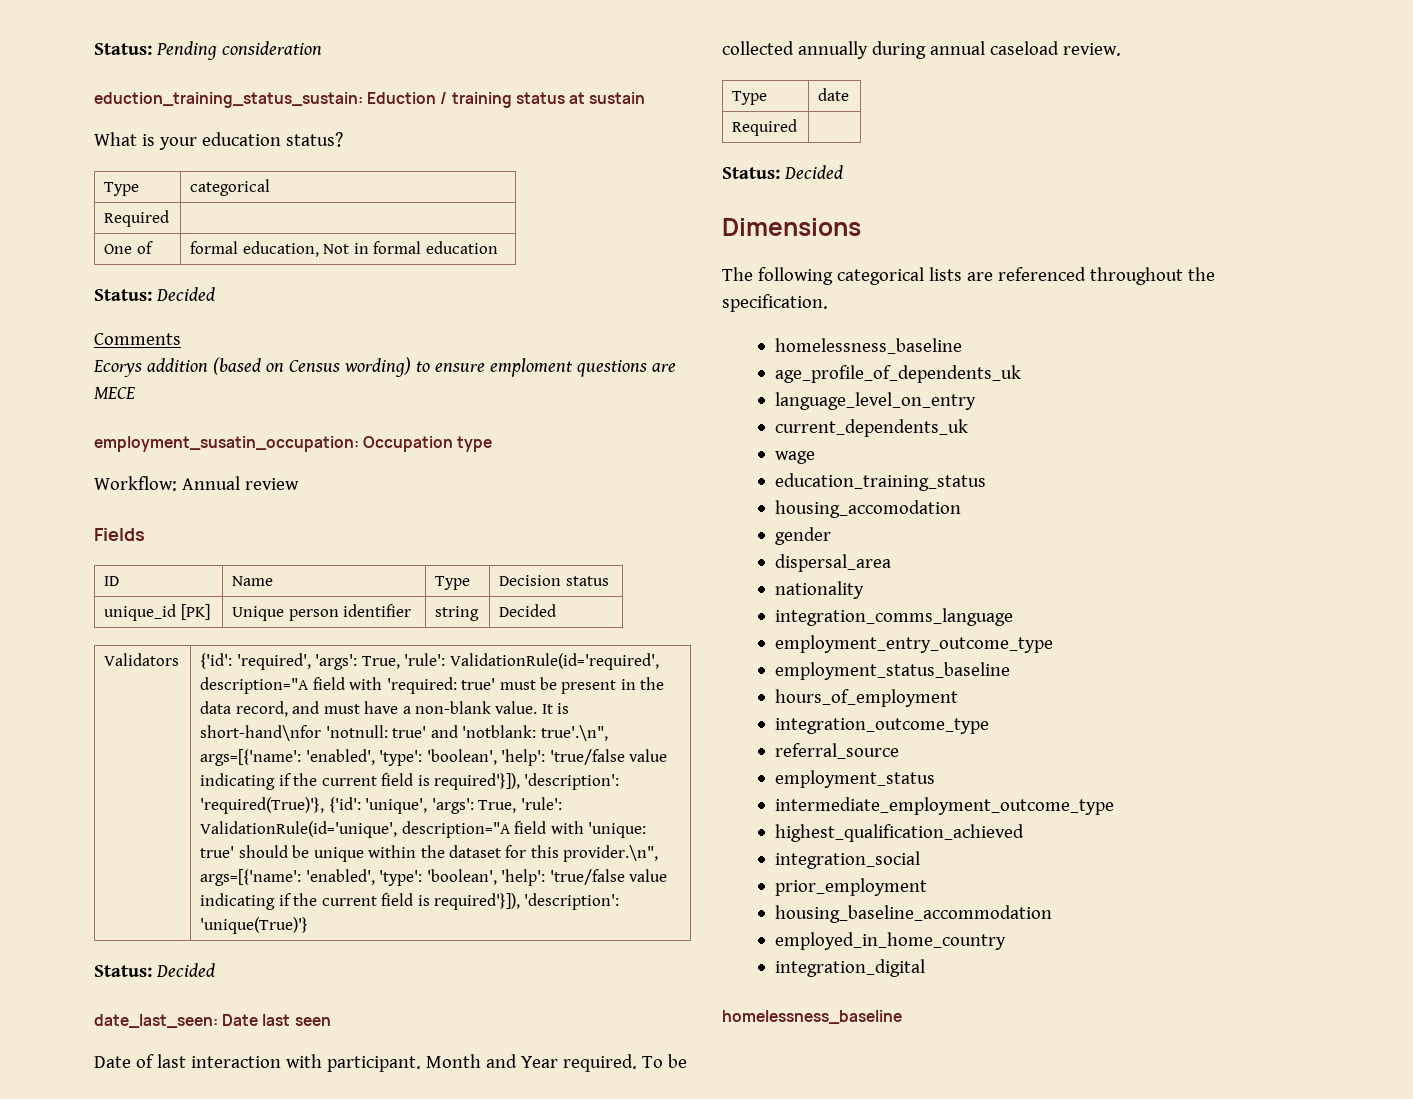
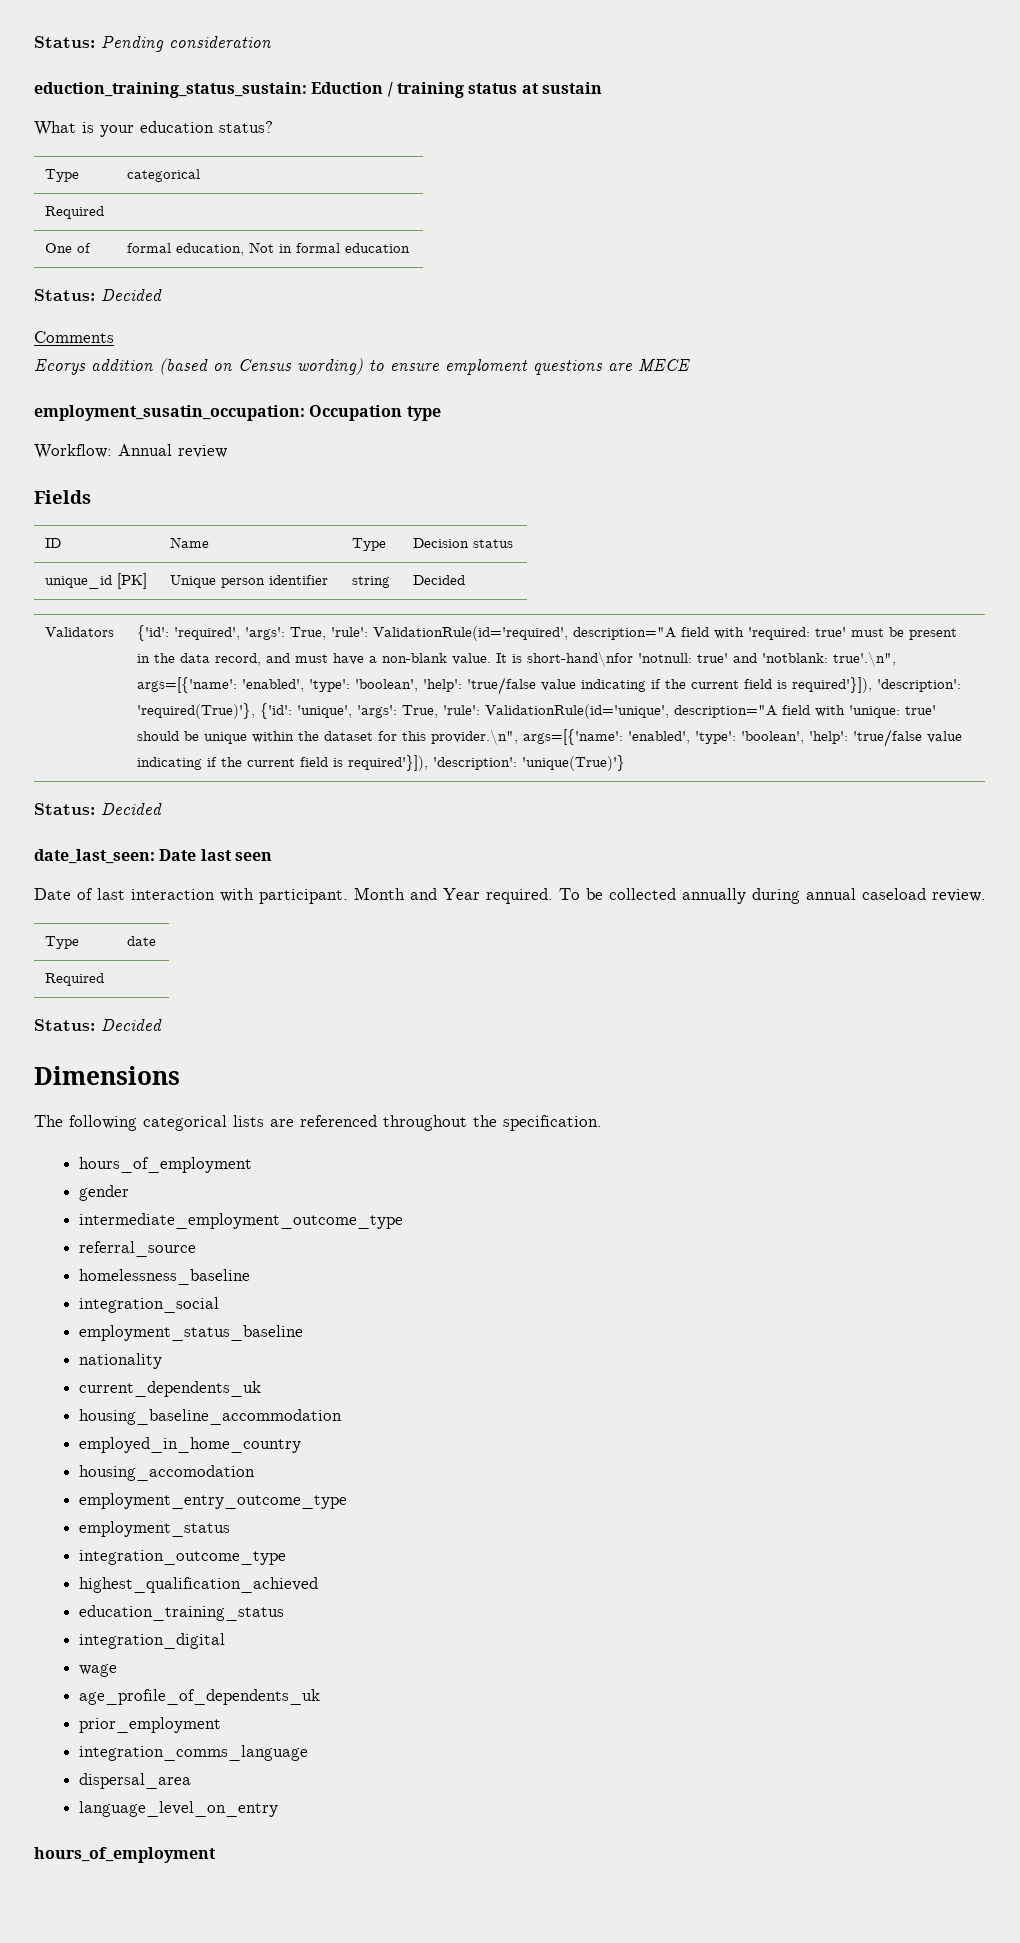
[774,338,962,354] [774,365,1021,383] [774,392,976,410] [774,419,968,437] [774,451,815,464] [774,473,986,491] [774,500,961,518] [774,527,831,545] [774,554,891,572] [774,581,864,599] [774,608,1013,626] [774,635,1053,653] [774,662,1010,680] [774,689,958,707] [774,718,989,734] [774,743,899,759] [774,770,935,788] [774,797,1114,815] [774,824,1024,842] [774,851,920,869] [774,878,927,896] [774,905,1052,923] [774,932,1006,950] [774,959,925,977] [722,1010,902,1024] homelessness_baseline // age_profile_of_dependents_uk // language_level_on_entry // current_dependents_uk // wage // education_training_status // housing_accomodation // gender // dispersal_area // nationality // integration_comms_language // employment_entry_outcome_type // employment_status_baseline // hours_of_employment // integration_outcome_type // referral_source // employment_status // intermediate_employment_outcome_type // highest_qualification_achieved // integration_social // prior_employment // housing_baseline_accommodation // employed_in_home_country // integration_digital // homelessness_baseline -> [78,1157,252,1173] [78,1185,129,1201] [78,1213,403,1229] [78,1241,196,1257] [78,1269,250,1285] [78,1297,219,1313] [78,1325,303,1341] [78,1353,162,1369] [78,1381,261,1397] [78,1409,342,1425] [78,1437,301,1453] [78,1465,255,1481] [78,1493,347,1509] [78,1521,230,1537] [78,1550,286,1565] [78,1577,318,1593] [78,1605,284,1621] [78,1633,225,1649] [78,1664,117,1677] [78,1689,320,1705] [78,1717,221,1733] [78,1745,308,1761] [78,1773,191,1789] [78,1801,278,1817] [34,1847,216,1863] hours_of_employment // gender // intermediate_employment_outcome_type // referral_source // homelessness_baseline // integration_social // employment_status_baseline // nationality // current_dependents_uk // housing_baseline_accommodation // employed_in_home_country // housing_accomodation // employment_entry_outcome_type // employment_status // integration_outcome_type // highest_qualification_achieved // education_training_status // integration_digital // wage // age_profile_of_dependents_uk // prior_employment // integration_comms_language // dispersal_area // language_level_on_entry // hours_of_employment

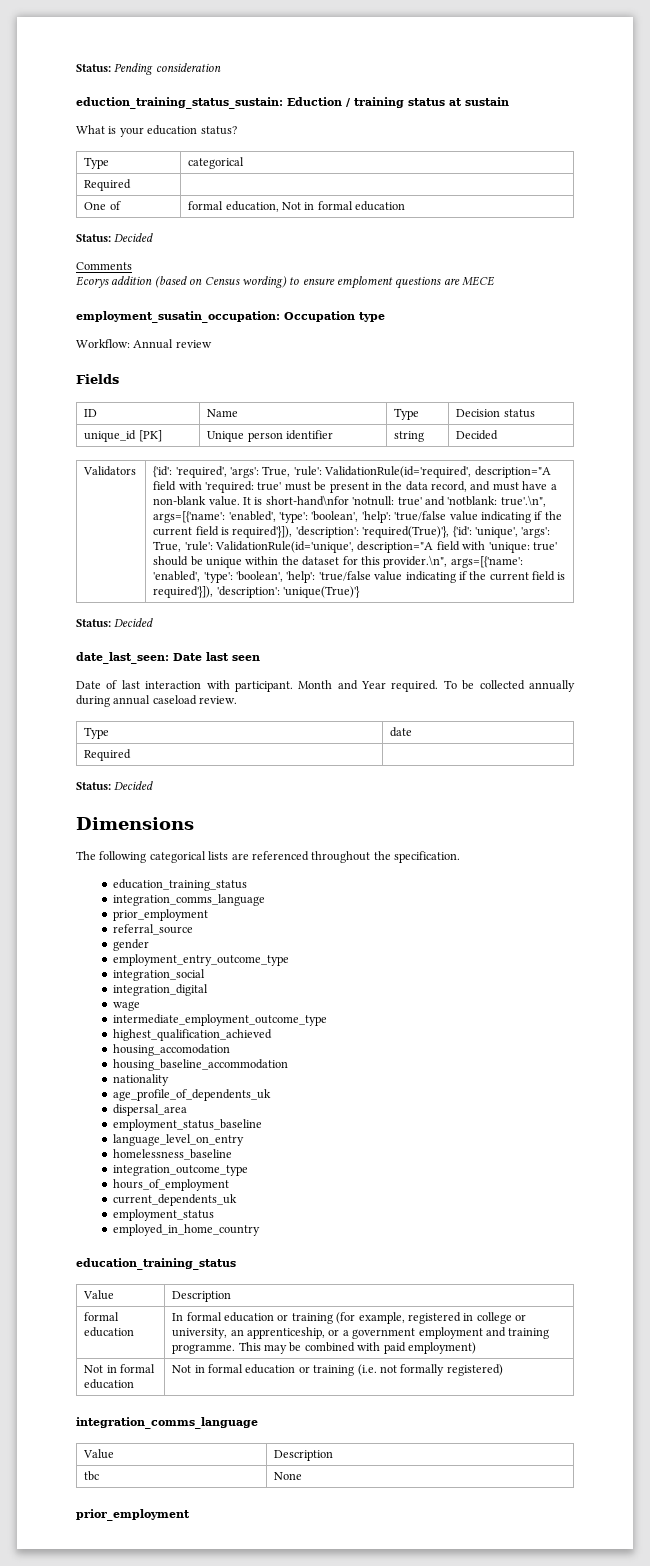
[78,1157,252,1173] [78,1185,129,1201] [78,1213,403,1229] [78,1241,196,1257] [78,1269,250,1285] [78,1297,219,1313] [78,1325,303,1341] [78,1353,162,1369] [78,1381,261,1397] [78,1409,342,1425] [78,1437,301,1453] [78,1465,255,1481] [78,1493,347,1509] [78,1521,230,1537] [78,1550,286,1565] [78,1577,318,1593] [78,1605,284,1621] [78,1633,225,1649] [78,1664,117,1677] hours_of_employment // gender // intermediate_employment_outcome_type // referral_source // homelessness_baseline // integration_social // employment_status_baseline // nationality // current_dependents_uk // housing_baseline_accommodation // employed_in_home_country // housing_accomodation // employment_entry_outcome_type // employment_status // integration_outcome_type // highest_qualification_achieved // education_training_status // integration_digital // wage -> [113,879,248,891] [113,894,266,906] [113,909,209,921] [113,924,194,935] [113,939,150,951] [113,954,290,966] [113,969,206,981] [113,984,209,996] [113,1001,141,1011] [113,1014,328,1026] [113,1029,273,1041] [113,1044,231,1056] [113,1059,289,1071] [113,1074,170,1086] education_training_status // integration_comms_language // prior_employment // referral_source // gender // employment_entry_outcome_type // integration_social // integration_digital // wage // intermediate_employment_outcome_type // highest_qualification_achieved // housing_accomodation // housing_baseline_accommodation // nationality
[78,1717,221,1733] [78,1745,308,1761] // prior_employment // integration_comms_language -> (272, 1095) none
(191, 1781) none -> [113,1119,263,1131] // employment_status_baseline
[34,1847,216,1863] // hours_of_employment -> [113,1149,233,1160] [113,1165,249,1176] [113,1179,230,1191] [113,1194,238,1206] [113,1209,215,1221] [113,1224,261,1236] [76,1258,236,1270] [83,1290,115,1300] [172,1291,232,1302] [84,1312,120,1321] [84,1327,135,1337] [172,1312,527,1324] [172,1327,550,1339] [172,1342,476,1354] [84,1364,156,1373] [84,1379,135,1389] [172,1364,503,1376] [76,1417,258,1429] [83,1449,115,1459] [274,1450,334,1461] [84,1471,100,1481] [274,1472,303,1480] [76,1509,190,1521] // homelessness_baseline // integration_outcome_type // hours_of_employment // current_dependents_uk // employment_status // employed_in_home_country // education_training_status // Value | Description // formal education | In formal education or training (for example, registered in college or university, an apprenticeship, or a government employment and training programme. This may be combined with paid employment) // Not in formal education | Not in formal education or training (i.e. not formally registered) // integration_comms_language // Value | Description // tbc | None // prior_employment

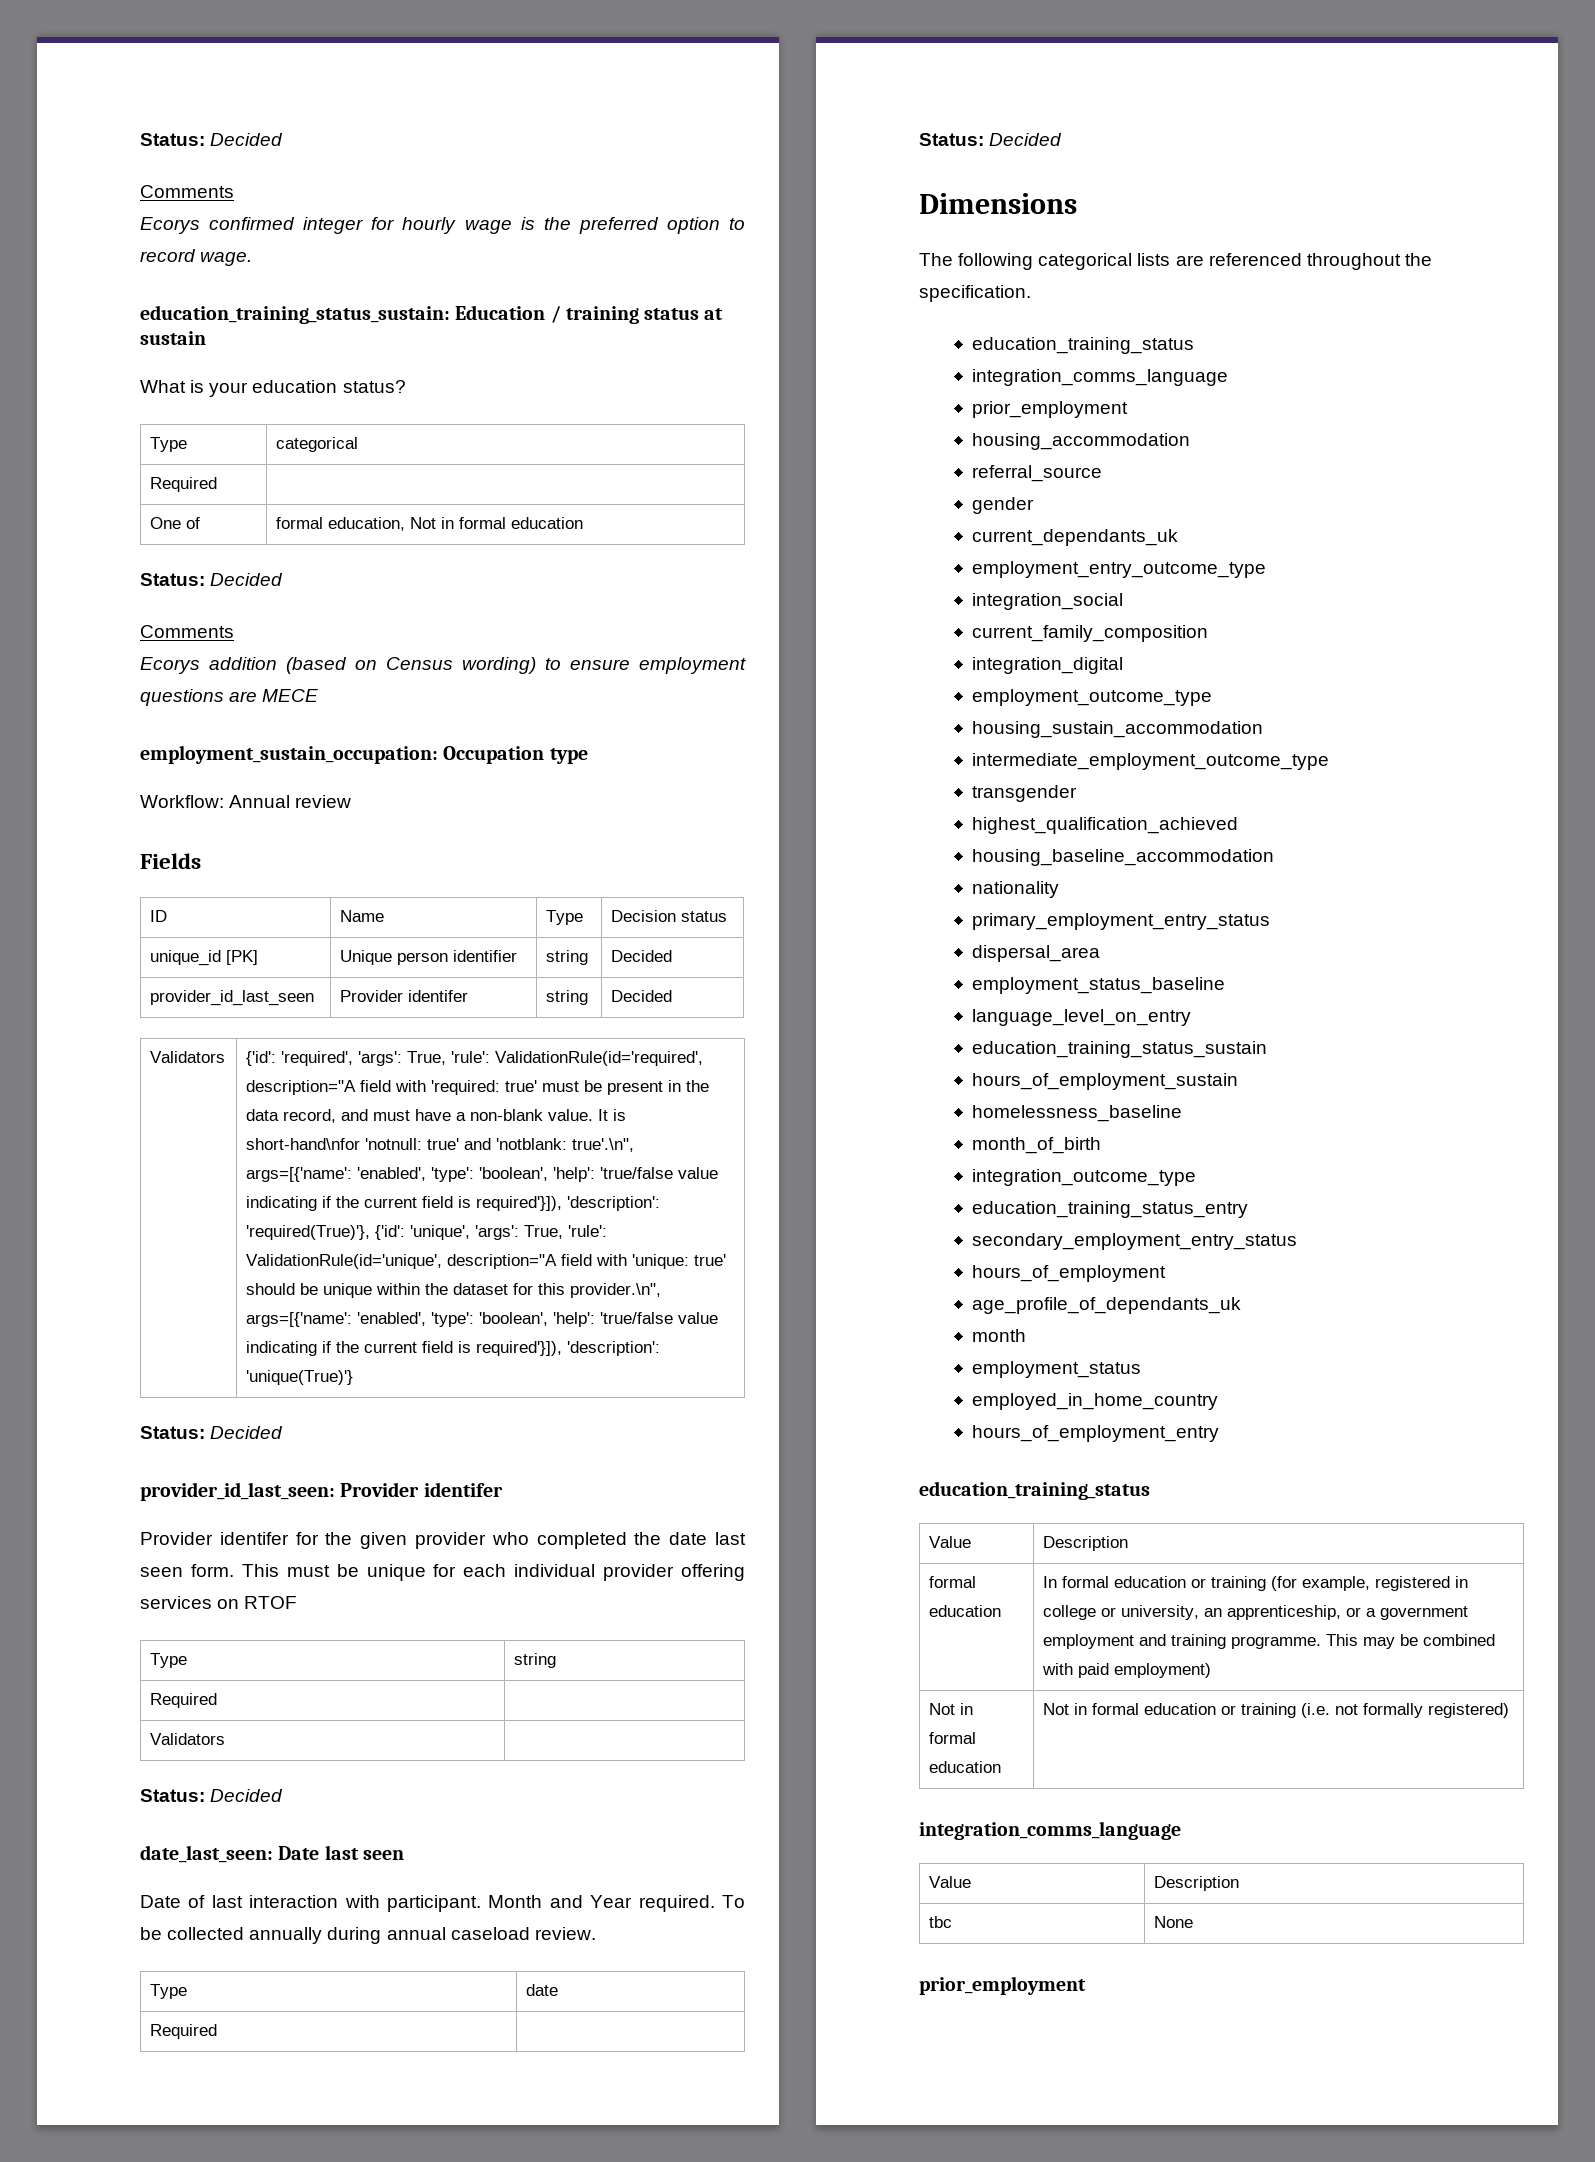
[76,63,221,75] [76,97,342,109] Status: Pending consideration // eduction_training_status_sustain: Eduction -> [140,133,284,146] [140,185,234,198] [140,217,746,234] [140,249,253,266] [140,305,546,324] Status: Decided // Comments // Ecorys confirmed integer for hourly wage is the preferred option to record wage. // education_training_status_sustain: Education
[337,276,393,289] emploment -> [639,657,746,674] employment
[76,311,280,323] employment_susatin_occupation: -> [140,745,438,764] employment_sustain_occupation:
(499, 435) none -> [150,990,315,1006] [340,990,469,1002] [546,990,589,1005] [611,990,673,1002] // provider_id_last_seen | Provider identifer | string | Decided
(154, 622) none -> [140,1482,503,1501] [140,1532,746,1549] [140,1564,745,1581] [140,1596,298,1609] [150,1653,188,1668] [514,1653,557,1668] [150,1693,218,1708] [150,1733,226,1745] [140,1789,284,1802] // provider_id_last_seen: Provider identifer // Provider identifer for the given provider who completed the date last seen form. This must be unique for each individual provider offering services on RTOF // Type | string // Required | // Validators | // Status: Decided
(209, 915) none -> [971,433,1190,450] // housing_accommodation
(150, 945) none -> [971,529,1178,546] // current_dependants_uk
(206, 975) none -> [971,625,1208,642] // current_family_composition
[113,1001,141,1011] wage -> [971,689,1212,706] [971,721,1263,738] employment_outcome_type // housing_sustain_accommodation
(328, 1020) none -> [971,785,1077,802] // transgender
[113,1044,231,1056] // housing_accomodation -> (1238, 825) none
[113,1089,272,1101] age_profile_of_dependents_uk -> [971,913,1270,930] primary_employment_entry_status
(245, 1140) none -> [971,1041,1267,1058] [971,1073,1238,1090] // education_training_status_sustain // hours_of_employment_sustain
(233, 1154) none -> [971,1137,1101,1154] // month_of_birth
(249, 1170) none -> [971,1201,1248,1218] [971,1233,1297,1250] // education_training_status_entry // secondary_employment_entry_status
[113,1194,238,1206] current_dependents_uk -> [971,1297,1241,1314] [971,1329,1026,1342] age_profile_of_dependants_uk // month
(261, 1230) none -> [971,1425,1219,1442] // hours_of_employment_entry

